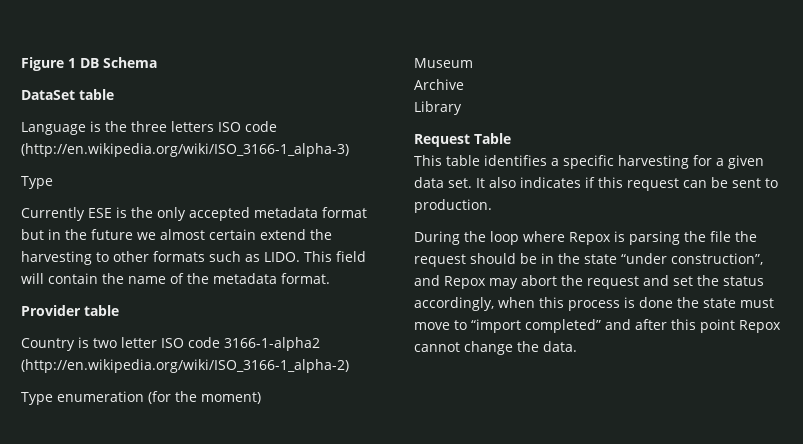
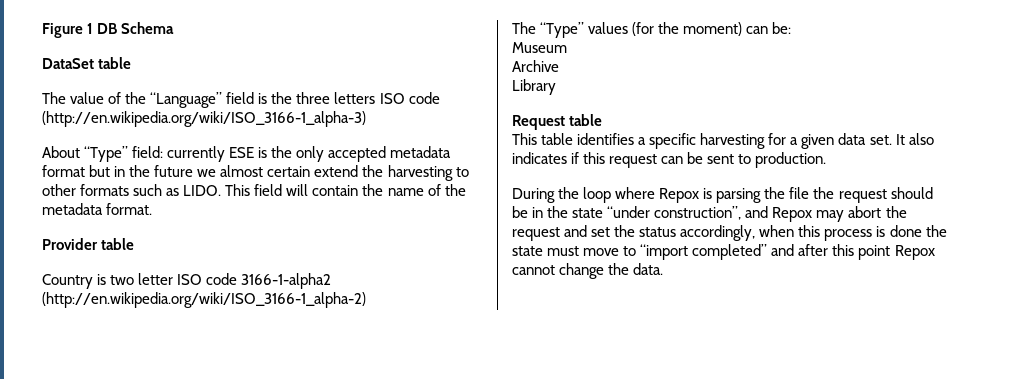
[21,122,86,135] Language -> [42,92,255,108] The value of the “Language” field
[21,176,53,189] [21,207,85,221] Type // Currently -> [42,146,226,162] About “Type” field: currently
[21,391,144,405] Type enumeration -> [512,22,629,38] The “Type” values
(261, 398) none -> [746,22,792,34] can be:
[474,133,511,144] Table -> [569,114,603,126] table

